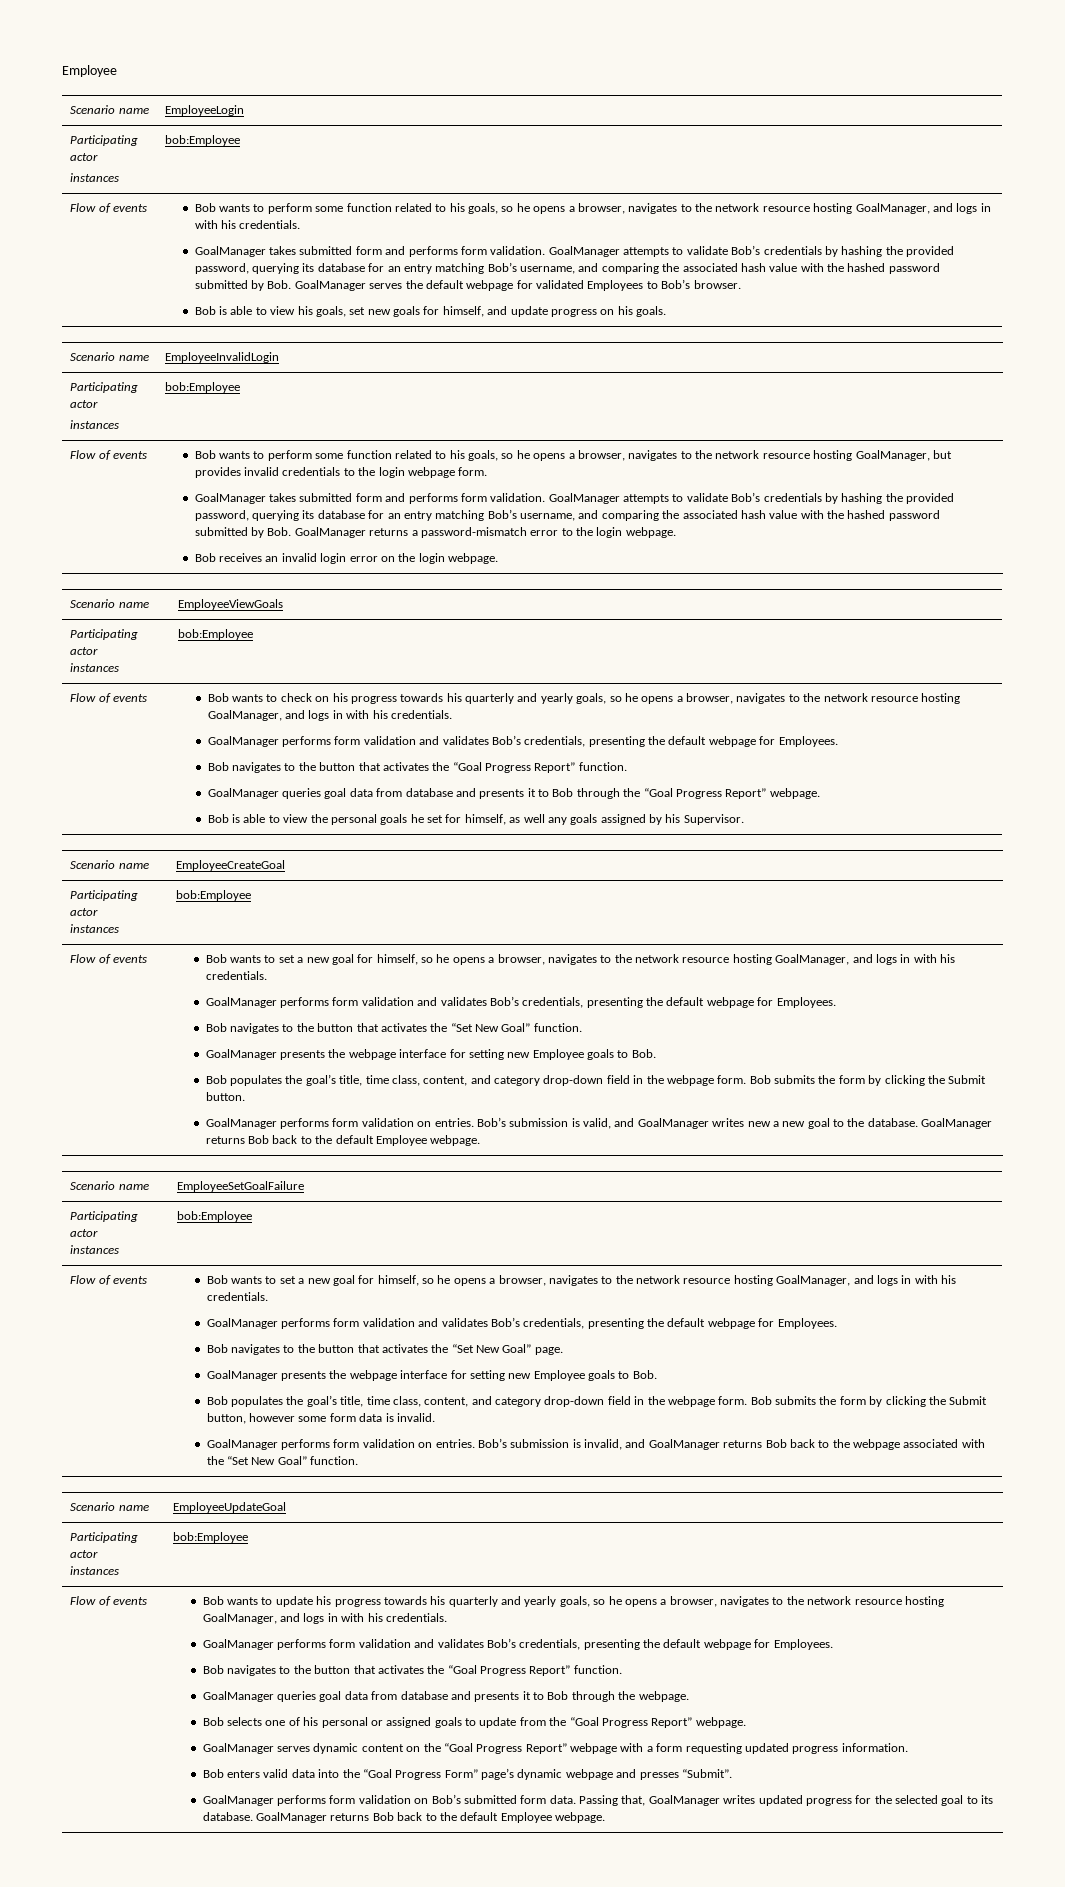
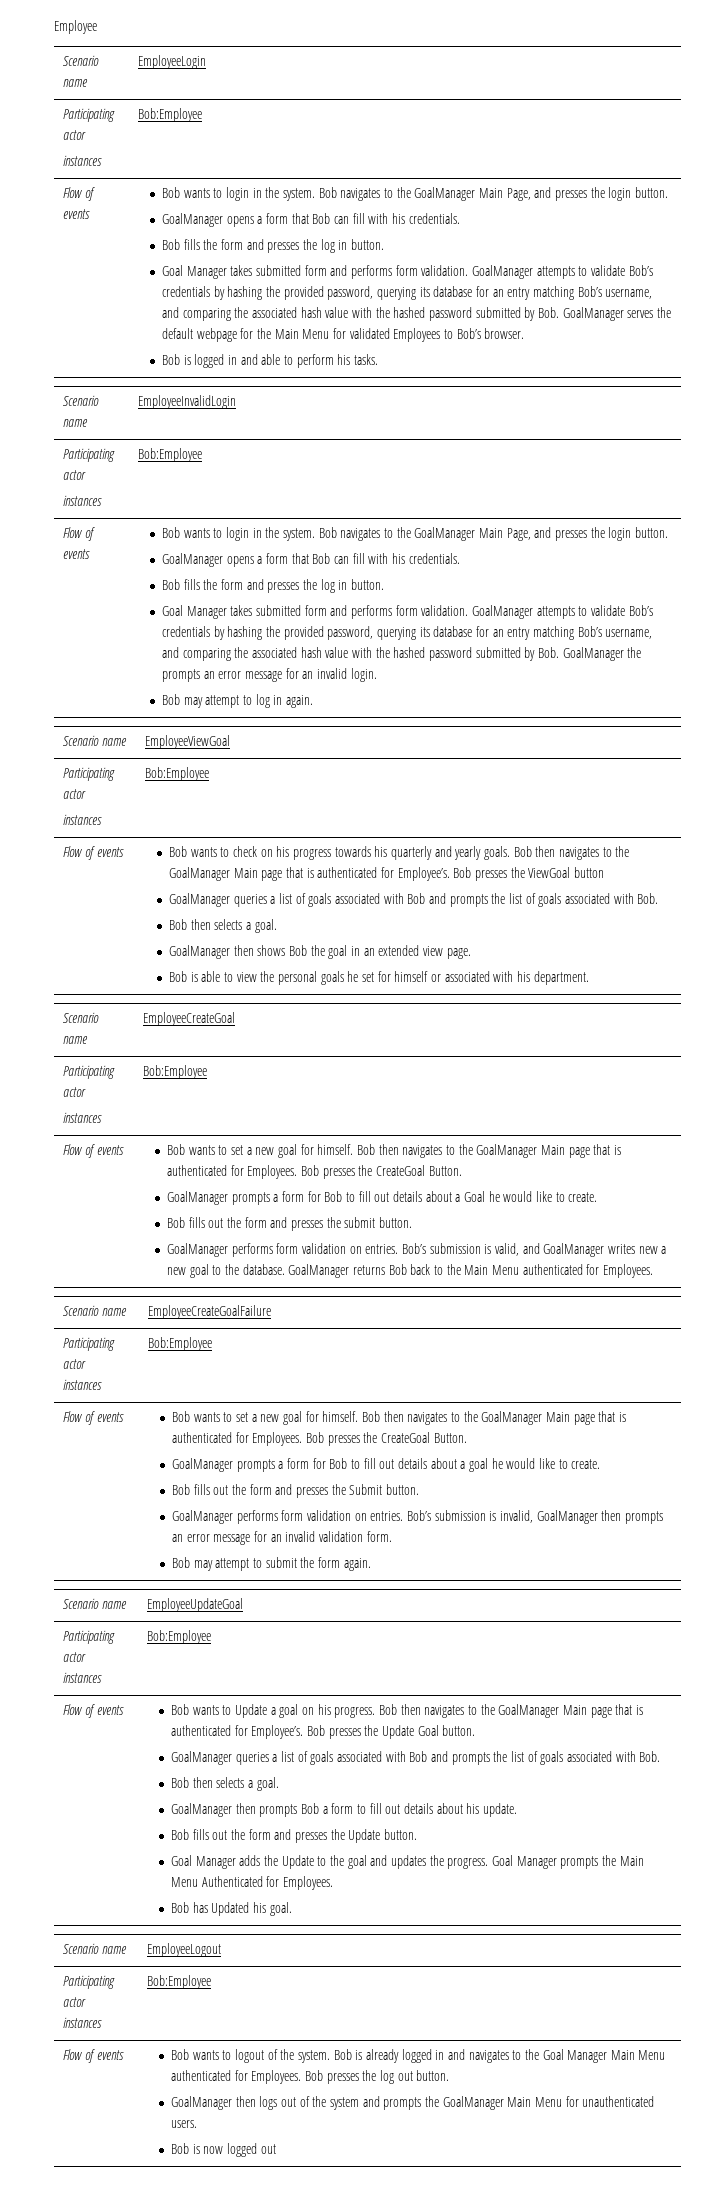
[165,135,241,146] [70,203,147,213] [194,203,991,214] [194,220,301,229] [194,246,266,257] bob:Employee // Flow of events | Bob wants to perform some function related to his goals, so he opens a browser, navigates to the network resource hosting GoalManager, and logs in with his credentials. // GoalManager -> [138,108,203,122] [63,187,95,201] [63,209,91,219] [162,187,668,201] [162,213,460,227] [162,239,384,253] [162,265,227,279] Bob:Employee // Flow of events | Bob wants to login in the system. Bob navigates to the GoalManager Main Page, and presses the login button. // GoalManager opens a form that Bob can fill with his credentials. // Bob fills the form and presses the log in button. // Goal Manager
(533, 284) none -> [257,328,347,339] the Main Menu for
[230,306,667,317] able to view his goals, set new goals for himself, and update progress on his goals. -> [194,354,378,368] logged in and able to perform his tasks.
[165,382,241,393] [70,450,147,460] [194,450,952,461] [194,467,488,478] [194,493,266,504] bob:Employee // Flow of events | Bob wants to perform some function related to his goals, so he opens a browser, navigates to the network resource hosting GoalManager, but provides invalid credentials to the login webpage form. // GoalManager -> [138,448,203,462] [63,527,95,541] [63,549,91,559] [162,527,668,541] [162,553,460,567] [162,579,384,593] [162,605,227,619] Bob:Employee // Flow of events | Bob wants to login in the system. Bob navigates to the GoalManager Main Page, and presses the login button. // GoalManager opens a form that Bob can fill with his credentials. // Bob fills the form and presses the log in button. // Goal Manager
[369,527,676,538] [194,553,499,564] [70,599,149,608] [178,599,284,610] [70,629,139,640] [70,647,99,655] [70,663,120,672] [178,629,254,640] returns a password-mismatch error to the login webpage. // Bob receives an invalid login error on the login webpage. // Scenario name | EmployeeViewGoals // Participating actor // instances | bob:Employee -> [627,647,642,658] [162,668,377,682] [162,694,314,708] [63,735,127,746] [145,735,231,749] [63,767,116,781] [63,789,87,799] [63,814,103,825] [145,767,210,781] the prompts an error message for an invalid login. // Bob may attempt to log in again. // Scenario name | EmployeeViewGoal // Participating actor // instances | Bob:Employee
[576,693,961,704] [207,710,452,721] [207,735,838,747] [207,762,627,773] [207,788,820,799] goals, so he opens a browser, navigates to the network resource hosting GoalManager, and logs in with his credentials. // GoalManager performs form validation and validates Bob’s credentials, presenting the default webpage for Employees. // Bob navigates to the button that activates the “Goal Progress Report” function. // GoalManager queries goal data from database and presents it to Bob through the “Goal Progress Report” webpage. -> [483,846,630,860] [169,867,604,881] [169,893,659,907] [169,919,277,933] [169,945,471,959] goals. Bob then navigates to the GoalManager Main page that is authenticated for Employee’s. Bob presses the ViewGoal button // GoalManager queries a list of goals associated with Bob and prompts the list of goals associated with Bob. // Bob then selects a goal. // GoalManager then shows Bob the goal in an extended view page.
[464,814,744,825] himself, as well any goals assigned by his Supervisor. -> [394,971,589,985] himself or associated with his department.
[176,890,252,901] bob:Employee -> [143,1065,208,1079] Bob:Employee
[376,954,956,965] [205,971,267,980] [205,996,836,1008] [205,1023,582,1034] [205,1049,656,1060] [205,1074,987,1086] himself, so he opens a browser, navigates to the network resource hosting GoalManager, and logs in with his credentials. // GoalManager performs form validation and validates Bob’s credentials, presenting the default webpage for Employees. // Bob navigates to the button that activates the “Set New Goal” function. // GoalManager presents the webpage interface for setting new Employee goals to Bob. // Bob populates the goal’s title, time class, content, and category drop-down field in the webpage form. Bob submits the form by clicking the Submit -> [317,1144,621,1158] [167,1165,462,1179] [167,1191,598,1205] [167,1217,376,1231] himself. Bob then navigates to the GoalManager Main page that is authenticated for Employees. Bob presses the CreateGoal Button. // GoalManager prompts a form for Bob to fill out details about a Goal he would like to create. // Bob fills out the form and presses the submit
[335,1135,481,1146] [70,1181,149,1190] [177,1181,305,1192] [70,1211,139,1222] [70,1229,99,1237] [70,1245,120,1254] [177,1211,253,1222] default Employee webpage. // Scenario name | EmployeeSetGoalFailure // Participating actor // instances | bob:Employee -> [464,1264,653,1278] [63,1305,127,1316] [148,1305,272,1319] [63,1337,116,1351] [63,1359,87,1369] [63,1379,103,1390] [148,1337,213,1351] Main Menu authenticated for Employees. // Scenario name | EmployeeCreateGoalFailure // Participating actor // instances | Bob:Employee
[377,1275,957,1286] [206,1292,268,1301] [206,1317,837,1329] [206,1344,563,1355] [206,1370,657,1381] [206,1395,988,1407] [206,1413,435,1424] himself, so he opens a browser, navigates to the network resource hosting GoalManager, and logs in with his credentials. // GoalManager performs form validation and validates Bob’s credentials, presenting the default webpage for Employees. // Bob navigates to the button that activates the “Set New Goal” page. // GoalManager presents the webpage interface for setting new Employee goals to Bob. // Bob populates the goal’s title, time class, content, and category drop-down field in the webpage form. Bob submits the form by clicking the Submit button, however some form data is invalid. -> [322,1411,626,1425] [172,1432,467,1446] [172,1458,601,1472] [172,1484,419,1498] himself. Bob then navigates to the GoalManager Main page that is authenticated for Employees. Bob presses the CreateGoal Button. // GoalManager prompts a form for Bob to fill out details about a goal he would like to create. // Bob fills out the form and presses the Submit button.
[625,1439,985,1450] [206,1456,359,1465] and GoalManager returns Bob back to the webpage associated with the “Set New Goal” function. -> [536,1510,663,1524] [172,1531,392,1545] [172,1557,371,1571] GoalManager then prompts an error message for an invalid validation form. // Bob may attempt to submit the form again.
[173,1532,249,1543] [70,1596,147,1606] [202,1596,944,1607] [202,1613,447,1624] [202,1638,833,1650] [202,1665,622,1676] [202,1691,689,1702] [202,1717,746,1728] [202,1743,908,1754] [202,1768,732,1780] [202,1794,994,1806] [202,1812,606,1823] bob:Employee // Flow of events | Bob wants to update his progress towards his quarterly and yearly goals, so he opens a browser, navigates to the network resource hosting GoalManager, and logs in with his credentials. // GoalManager performs form validation and validates Bob’s credentials, presenting the default webpage for Employees. // Bob navigates to the button that activates the “Goal Progress Report” function. // GoalManager queries goal data from database and presents it to Bob through the webpage. // Bob selects one of his personal or assigned goals to update from the “Goal Progress Report” webpage. // GoalManager serves dynamic content on the “Goal Progress Report” webpage with a form requesting updated progress information. // Bob enters valid data into the “Goal Progress Form” page’s dynamic webpage and presses “Submit”. // GoalManager performs form validation on Bob’s submitted form data. Passing that, GoalManager writes updated progress for the selected goal to its database. GoalManager returns Bob back to the default Employee webpage. -> [147,1630,212,1644] [63,1704,124,1718] [171,1704,643,1718] [171,1725,476,1739] [171,1751,661,1765] [171,1777,279,1791] [171,1803,517,1817] [171,1829,417,1843] [171,1855,644,1869] [171,1876,334,1890] [171,1902,292,1916] [63,1943,127,1954] [147,1943,222,1957] [63,1975,116,1989] [63,1997,87,2007] [63,2017,103,2028] [147,1975,212,1989] [63,2049,124,2063] [171,2049,666,2063] [171,2070,450,2084] [171,2096,655,2110] [171,2120,198,2128] [171,2143,276,2157] Bob:Employee // Flow of events | Bob wants to Update a goal on his progress. Bob then navigates to the GoalManager Main page that is authenticated for Employee’s. Bob presses the Update Goal button. // GoalManager queries a list of goals associated with Bob and prompts the list of goals associated with Bob. // Bob then selects a goal. // GoalManager then prompts Bob a form to fill out details about his update. // Bob fills out the form and presses the Update button. // Goal Manager adds the Update to the goal and updates the progress. Goal Manager prompts the Main Menu Authenticated for Employees. // Bob has Updated his goal. // Scenario name | EmployeeLogout // Participating actor // instances | Bob:Employee // Flow of events | Bob wants to logout of the system. Bob is already logged in and navigates to the Goal Manager Main Menu authenticated for Employees. Bob presses the log out button. // GoalManager then logs out of the system and prompts the GoalManager Main Menu for unauthenticated users. // Bob is now logged out

